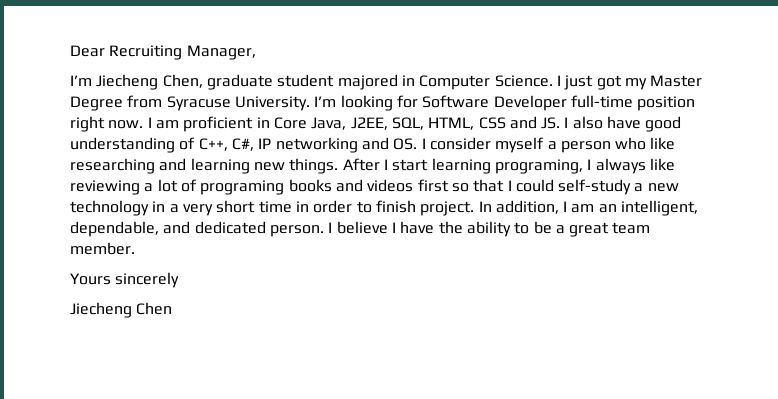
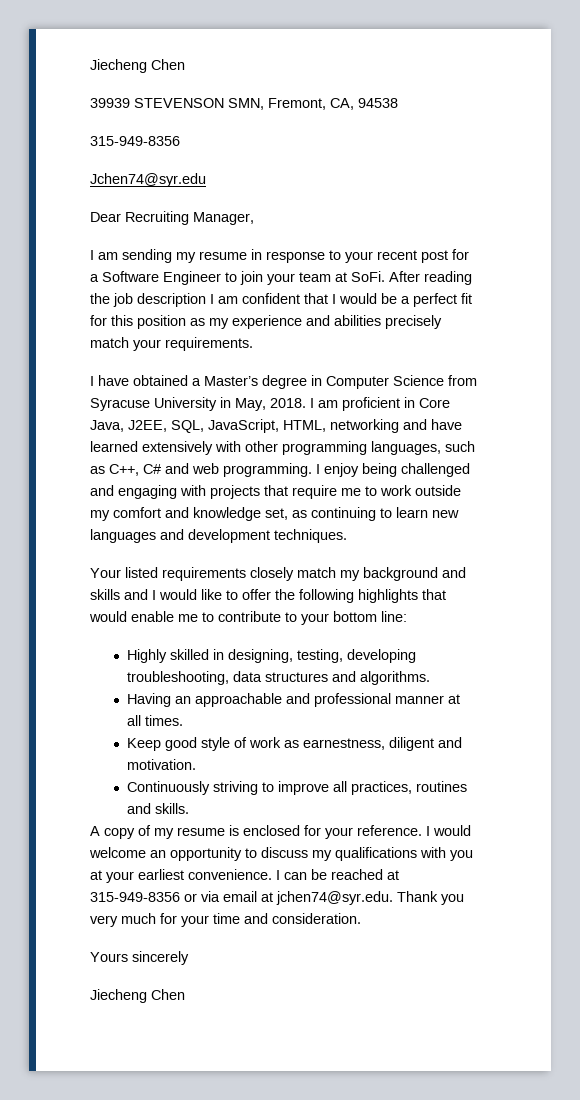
[70,45,256,60] [70,74,703,90] [70,95,696,111] [70,116,144,132] Dear Recruiting Manager, // I’m Jiecheng Chen, graduate student majored in Computer Science. I just got my Master Degree from Syracuse University. I’m looking for Software Developer full-time position right now. -> [90,59,185,73] [90,98,398,110] [90,136,180,146] [90,173,206,187] [90,211,254,225] [90,249,469,263] [90,271,472,285] [90,293,472,307] [90,315,442,329] [90,337,253,351] [90,375,477,389] [90,397,306,411] Jiecheng Chen // 39939 STEVENSON SMN, Fremont, CA, 94538 // 315-949-8356 // Jchen74@syr.edu // Dear Recruiting Manager, // I am sending my resume in response to your recent post for a Software Engineer to join your team at SoFi. After reading the job description I am confident that I would be a perfect fit for this position as my experience and abilities precisely match your requirements. // I have obtained a Master’s degree in Computer Science from Syracuse University in May, 2018.
[428,116,682,132] [70,137,676,153] [70,158,675,174] [70,179,679,195] [70,200,699,216] [70,221,651,237] [70,242,135,255] HTML, CSS and JS. I also have good understanding of C++, C#, IP networking and OS. I consider myself a person who like researching and learning new things. After I start learning programing, I always like reviewing a lot of programing books and videos first so that I could self-study a new technology in a very short time in order to finish project. In addition, I am an intelligent, dependable, and dedicated person. I believe I have the ability to be a great team member. -> [208,419,462,433] [90,441,475,455] [90,463,470,477] [90,485,461,499] [90,507,459,521] [90,529,347,543] [90,567,466,581] [90,589,446,603] [89,611,407,625] [126,649,416,663] [126,671,430,685] [126,693,460,707] [126,715,183,726] [126,737,462,751] [126,759,196,770] [126,781,467,795] [126,803,189,814] [90,825,471,839] [89,847,473,861] [90,869,399,883] [90,891,464,905] [90,913,361,927] JavaScript, HTML, networking and have learned extensively with other programming languages, such as C++, C# and web programming. I enjoy being challenged and engaging with projects that require me to work outside my comfort and knowledge set, as continuing to learn new languages and development techniques. // Your listed requirements closely match my background and skills and I would like to offer the following highlights that would enable me to contribute to your bottom line: // Highly skilled in designing, testing, developing troubleshooting, data structures and algorithms. // Having an approachable and professional manner at all times. // Keep good style of work as earnestness, diligent and motivation. // Continuously striving to improve all practices, routines and skills. // A copy of my resume is enclosed for your reference. I would welcome an opportunity to discuss my qualifications with you at your earliest convenience. I can be reached at 315-949-8356 or via email at jchen74@syr.edu. Thank you very much for your time and consideration.

